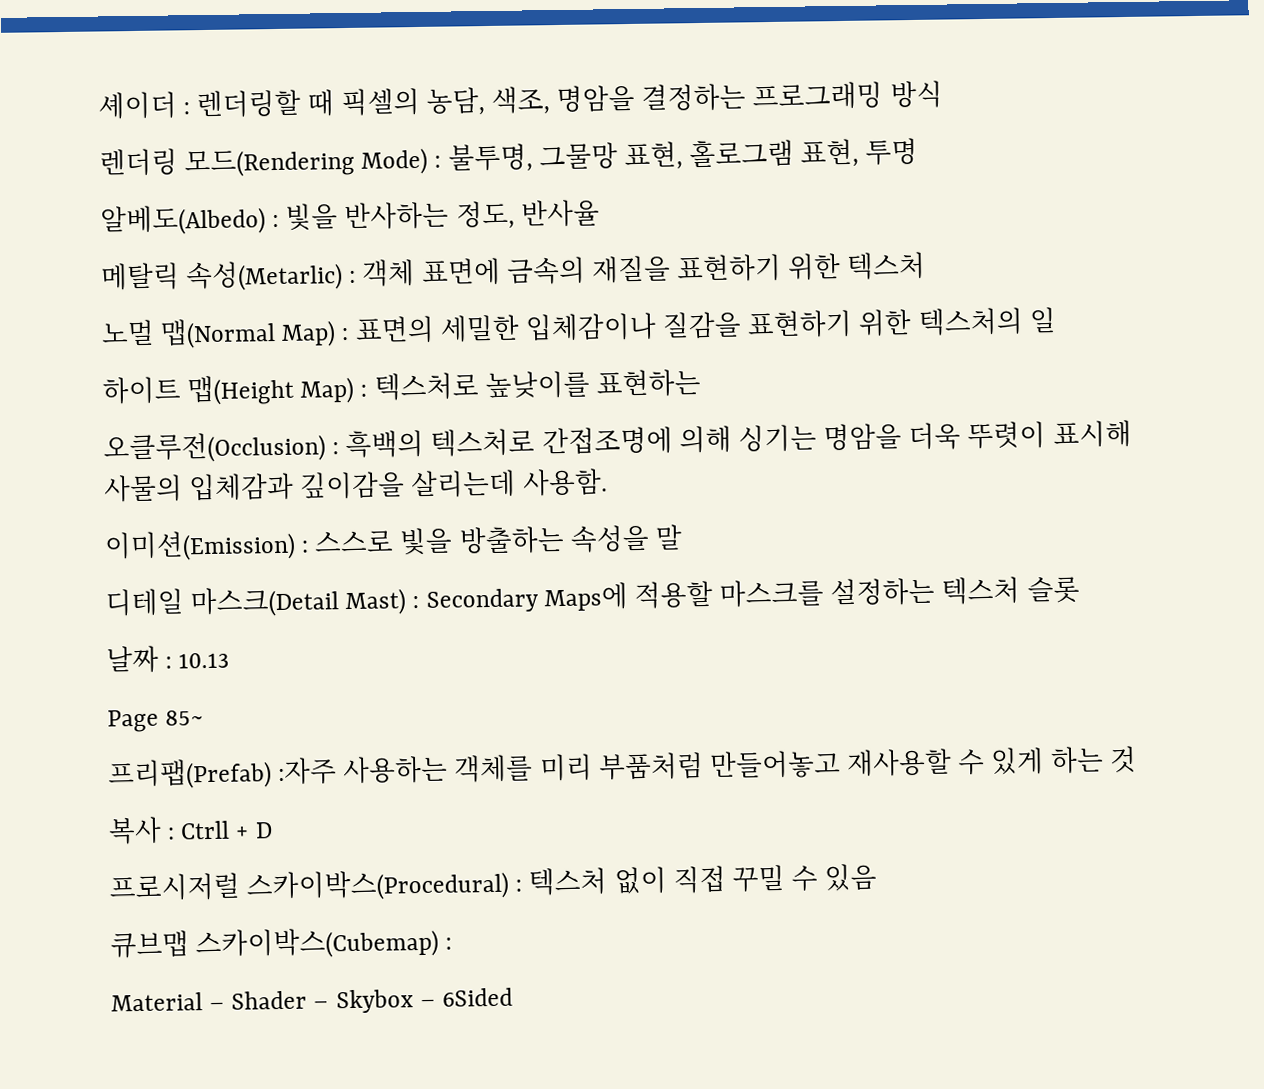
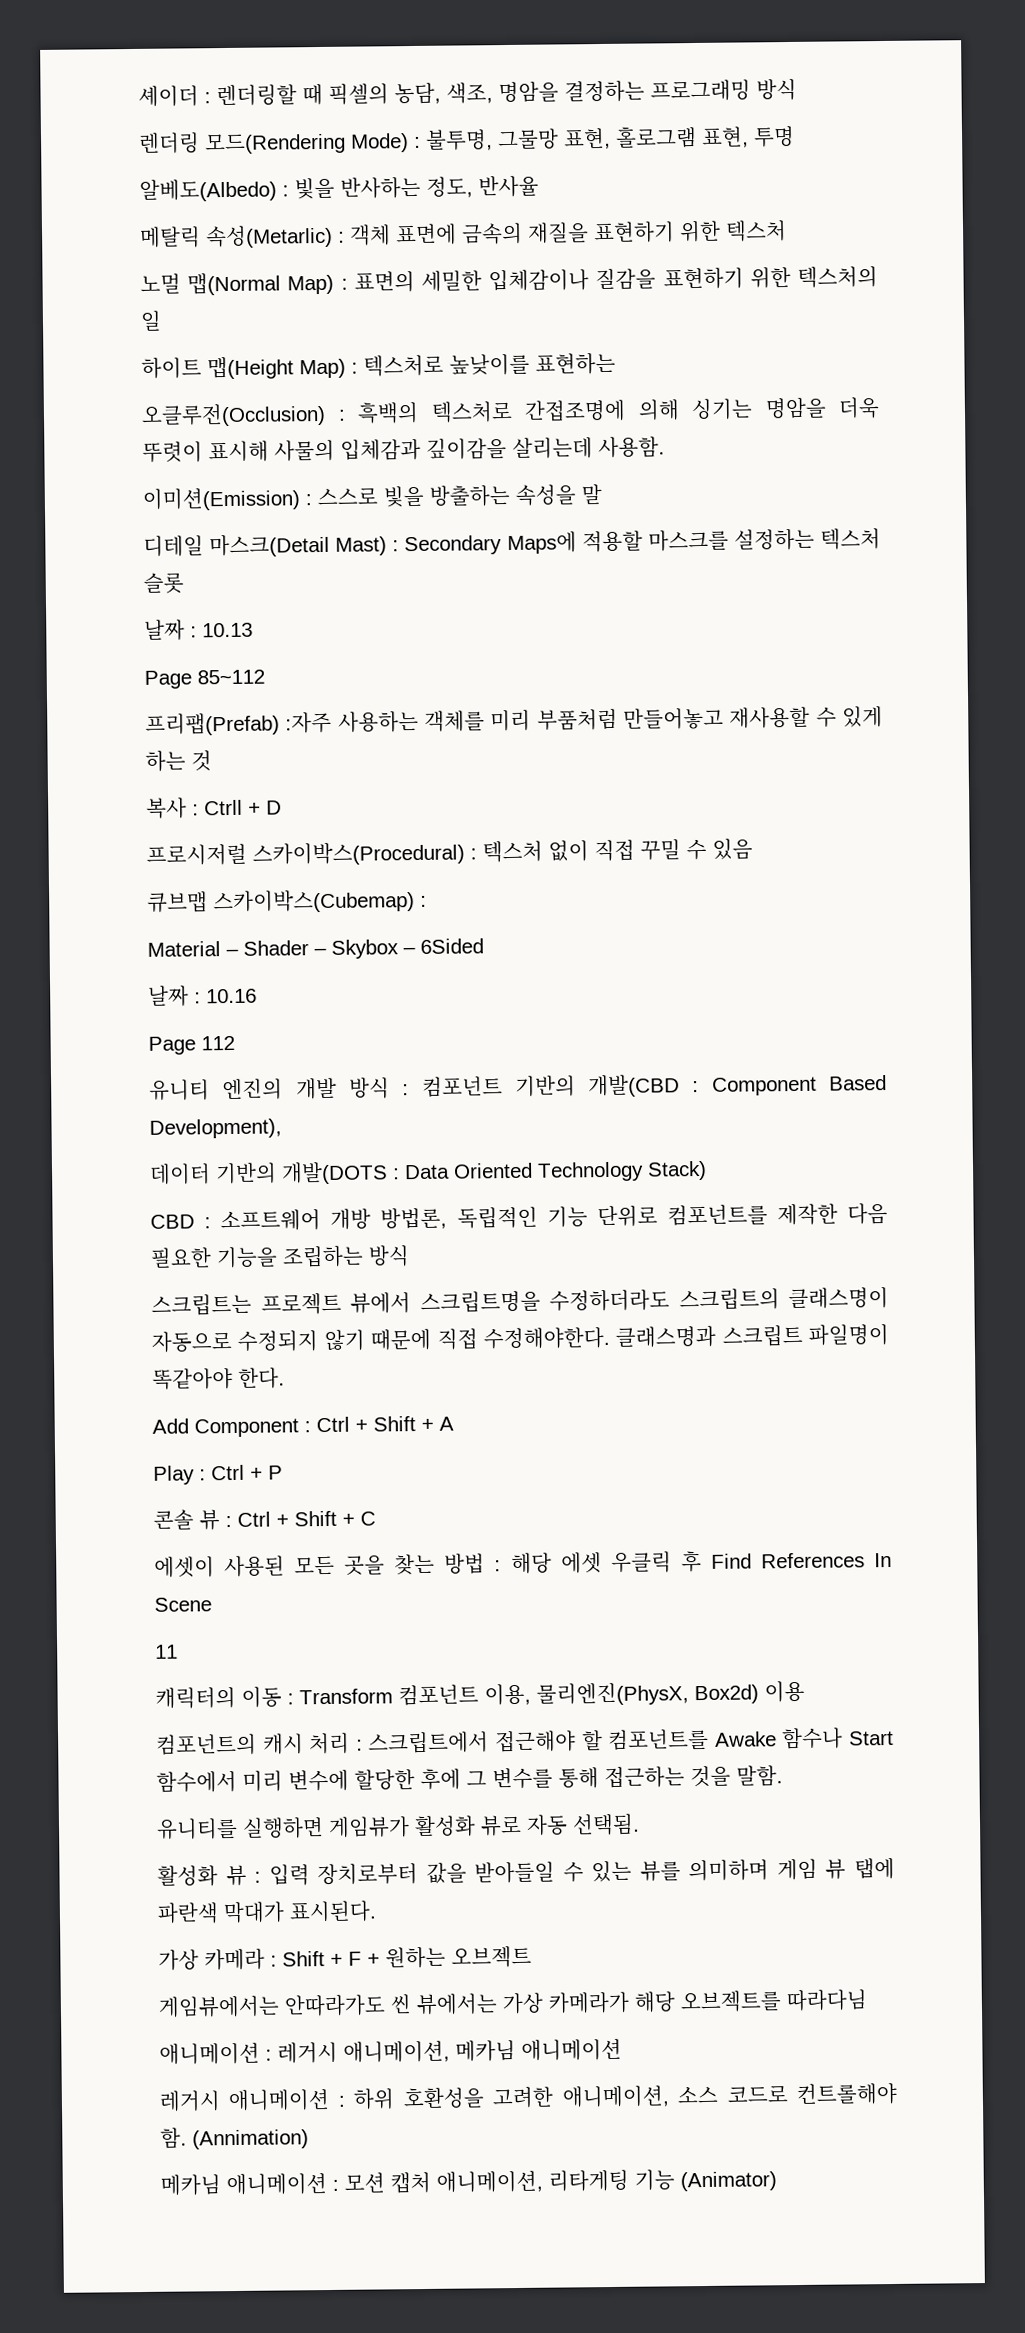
[165,710,205,726] 85~ -> [197,669,265,685] 85~112
(513, 997) none -> [148,985,257,1007] [148,1035,235,1055] [149,1074,887,1101] [149,1118,282,1139] [149,1160,707,1185] [150,1203,889,1232] [150,1245,410,1269] [151,1287,889,1316] [151,1324,889,1353] [152,1367,285,1390] [152,1416,454,1438] [153,1464,283,1485] [153,1509,376,1531] [154,1551,893,1578] [154,1597,212,1612] [155,1644,178,1659] [155,1680,805,1709] [156,1727,895,1756] [156,1765,783,1793] [156,1813,640,1840] [157,1857,895,1887] [157,1900,377,1924] [158,1945,532,1971] [158,1989,868,2018] [159,2038,622,2065] [159,2082,899,2112] [160,2127,309,2150] [160,2169,777,2196] // 날짜 : 10.16 // Page 112 // 유니티 엔진의 개발 방식 : 컴포넌트 기반의 개발(CBD : Component Based Development), // 데이터 기반의 개발(DOTS : Data Oriented Technology Stack) // CBD : 소프트웨어 개방 방법론, 독립적인 기능 단위로 컴포넌트를 제작한 다음 필요한 기능을 조립하는 방식 // 스크립트는 프로젝트 뷰에서 스크립트명을 수정하더라도 스크립트의 클래스명이 자동으로 수정되지 않기 때문에 직접 수정해야한다. 클래스명과 스크립트 파일명이 똑같아야 한다. // Add Component : Ctrl + Shift + A // Play : Ctrl + P // 콘솔 뷰 : Ctrl + Shift + C // 에셋이 사용된 모든 곳을 찾는 방법 : 해당 에셋 우클릭 후 Find References In Scene // 11 // 캐릭터의 이동 : Transform 컴포넌트 이용, 물리엔진(PhysX, Box2d) 이용 // 컴포넌트의 캐시 처리 : 스크립트에서 접근해야 할 컴포넌트를 Awake 함수나 Start 함수에서 미리 변수에 할당한 후에 그 변수를 통해 접근하는 것을 말함. // 유니티를 실행하면 게임뷰가 활성화 뷰로 자동 선택됨. // 활성화 뷰 : 입력 장치로부터 값을 받아들일 수 있는 뷰를 의미하며 게임 뷰 탭에 파란색 막대가 표시된다. // 가상 카메라 : Shift + F + 원하는 오브젝트 // 게임뷰에서는 안따라가도 씬 뷰에서는 가상 카메라가 해당 오브젝트를 따라다님 // 애니메이션 : 레거시 애니메이션, 메카님 애니메이션 // 레거시 애니메이션 : 하위 호환성을 고려한 애니메이션, 소스 코드로 컨트롤해야 함. (Annimation) // 메카님 애니메이션 : 모션 캡처 애니메이션, 리타게팅 기능 (Animator)

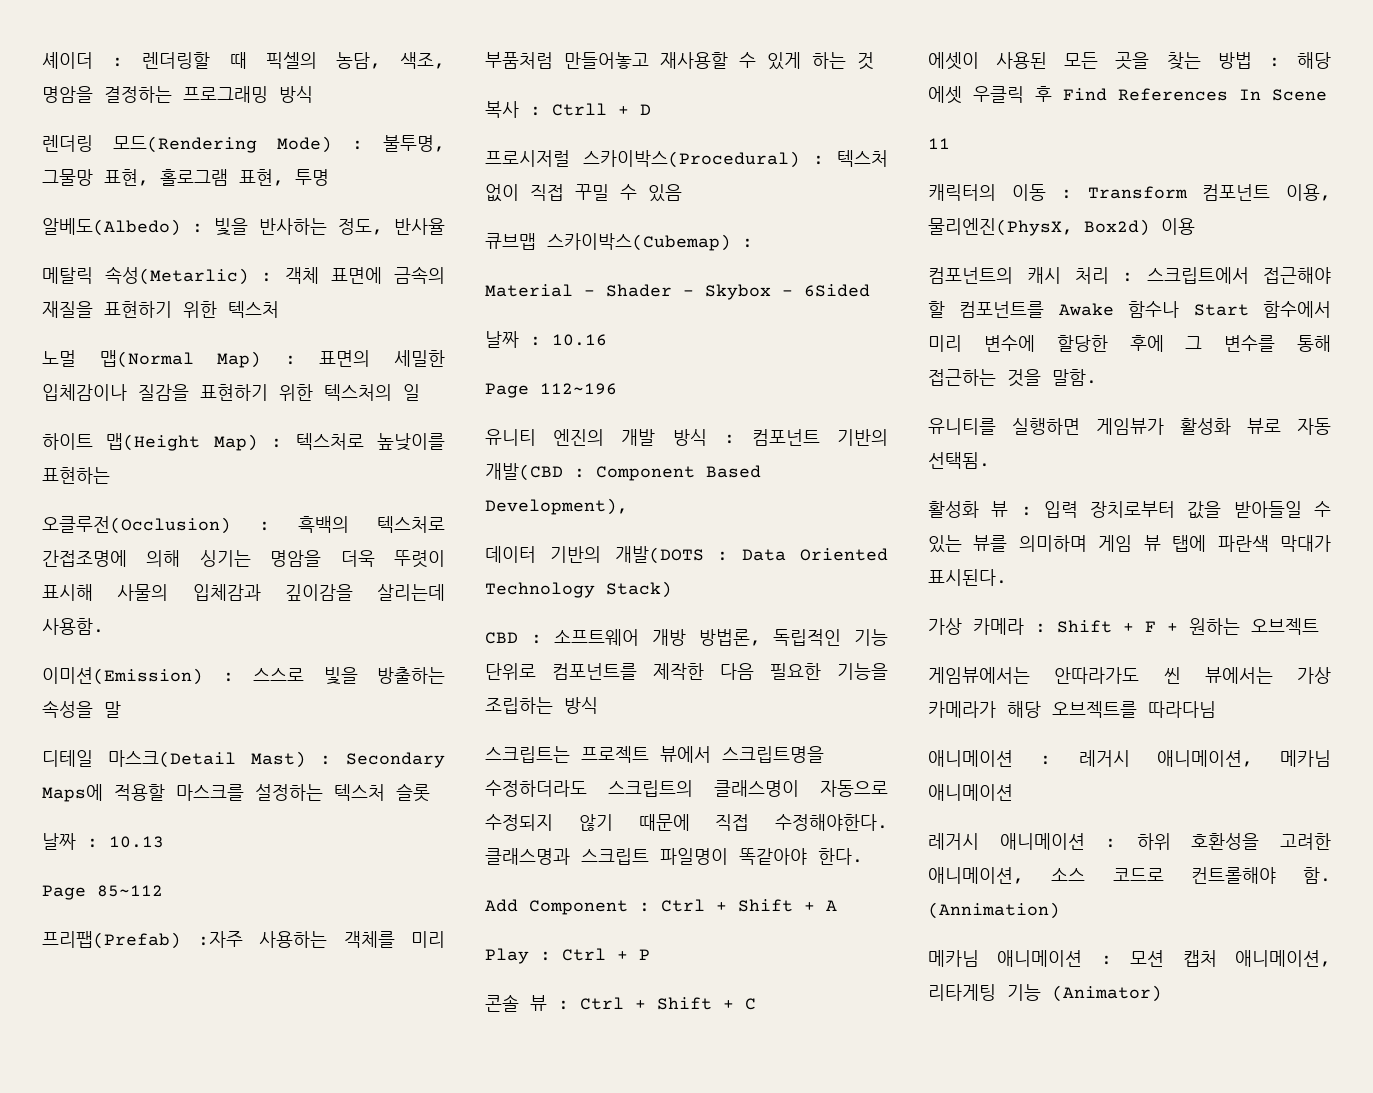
[201,1035,235,1051] 112 -> [540,383,617,395] 112~196

